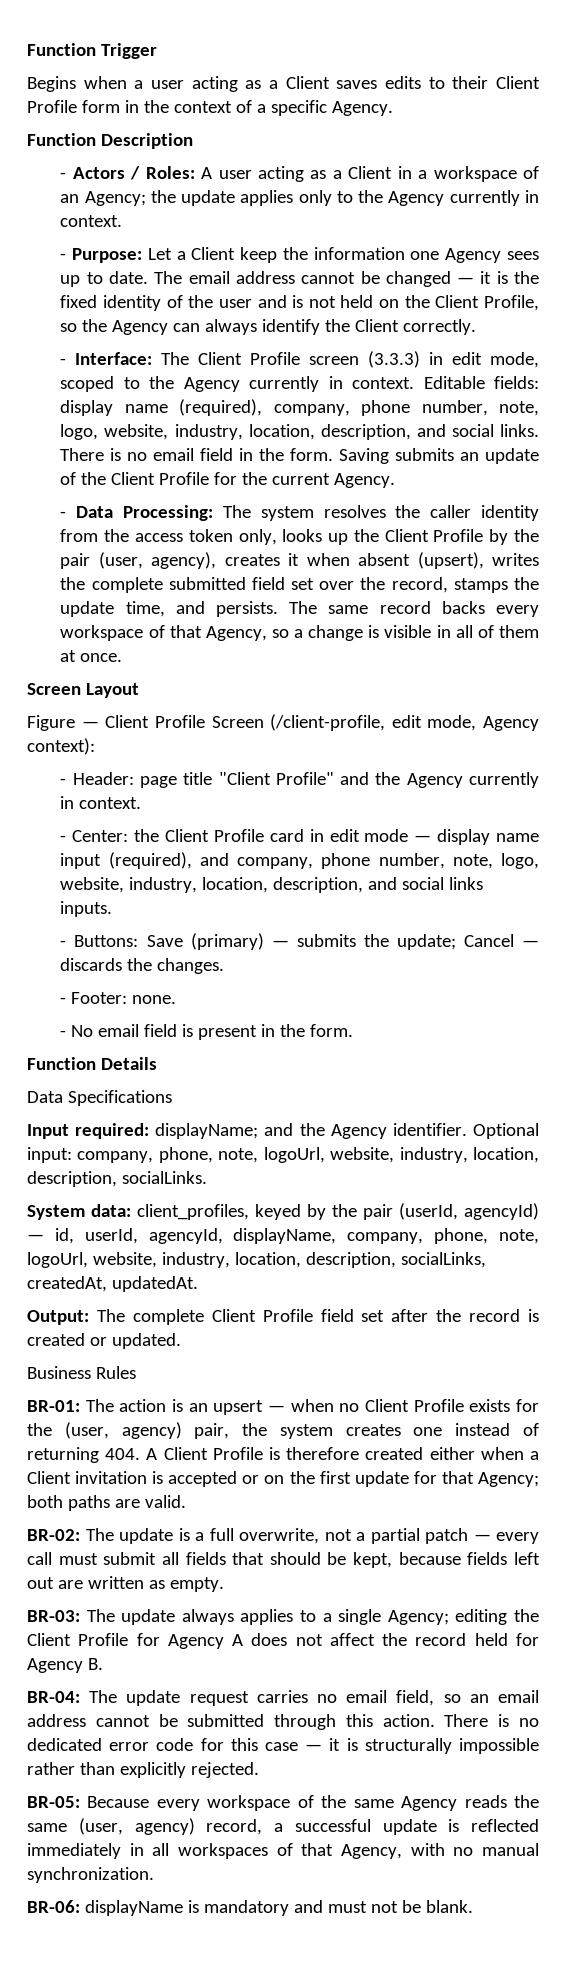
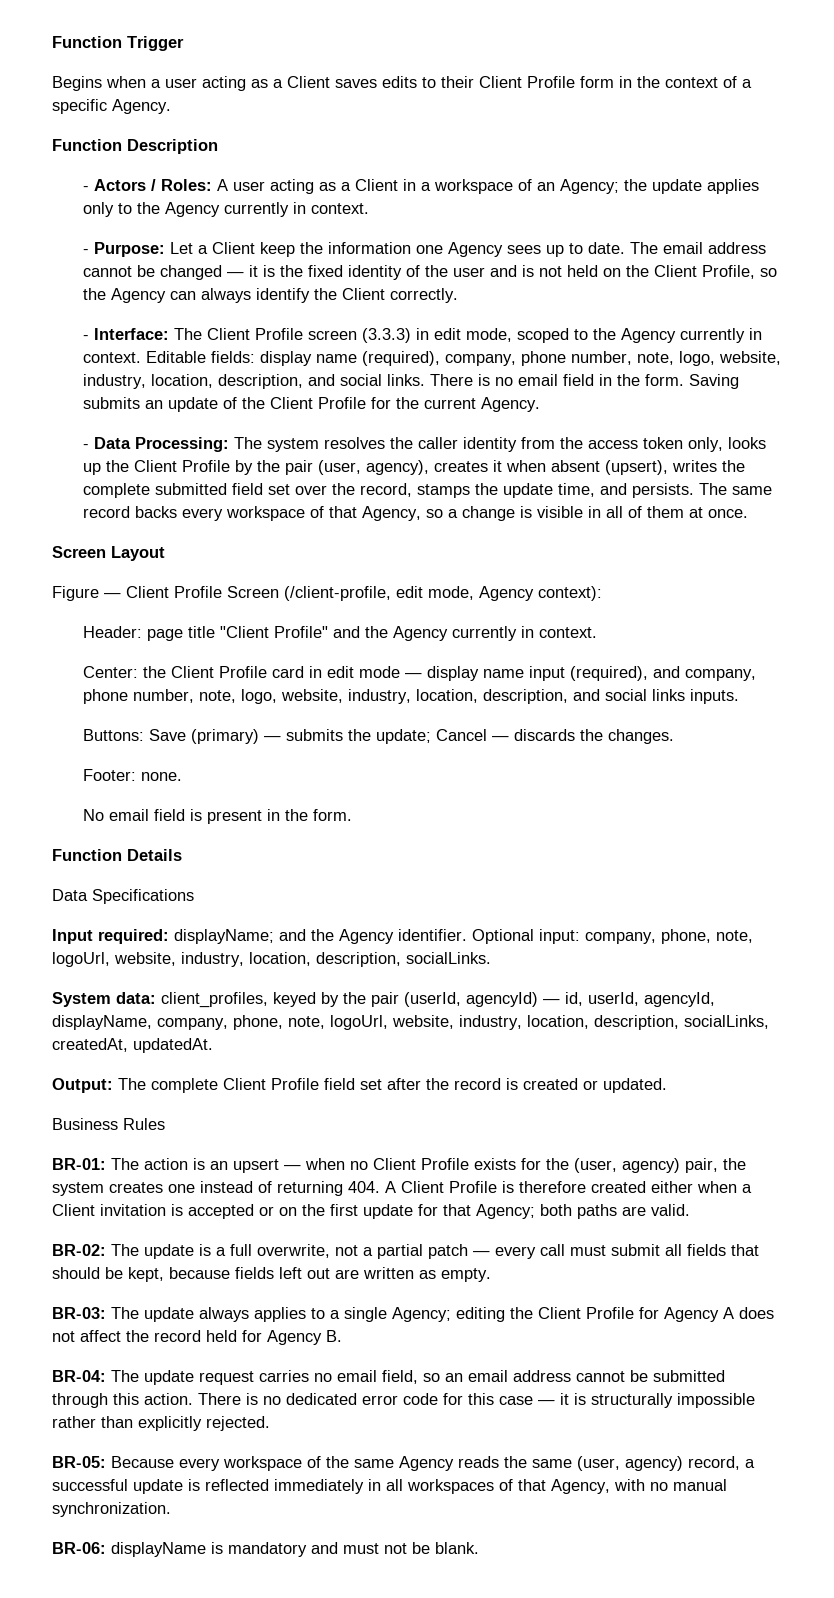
[60,778,67,785] - -> (602, 593) none
[60,835,67,842] - -> (597, 632) none
[60,940,67,947] - -> (739, 696) none
[60,997,67,1004] - -> (674, 736) none
[60,1030,67,1037] - -> (182, 776) none

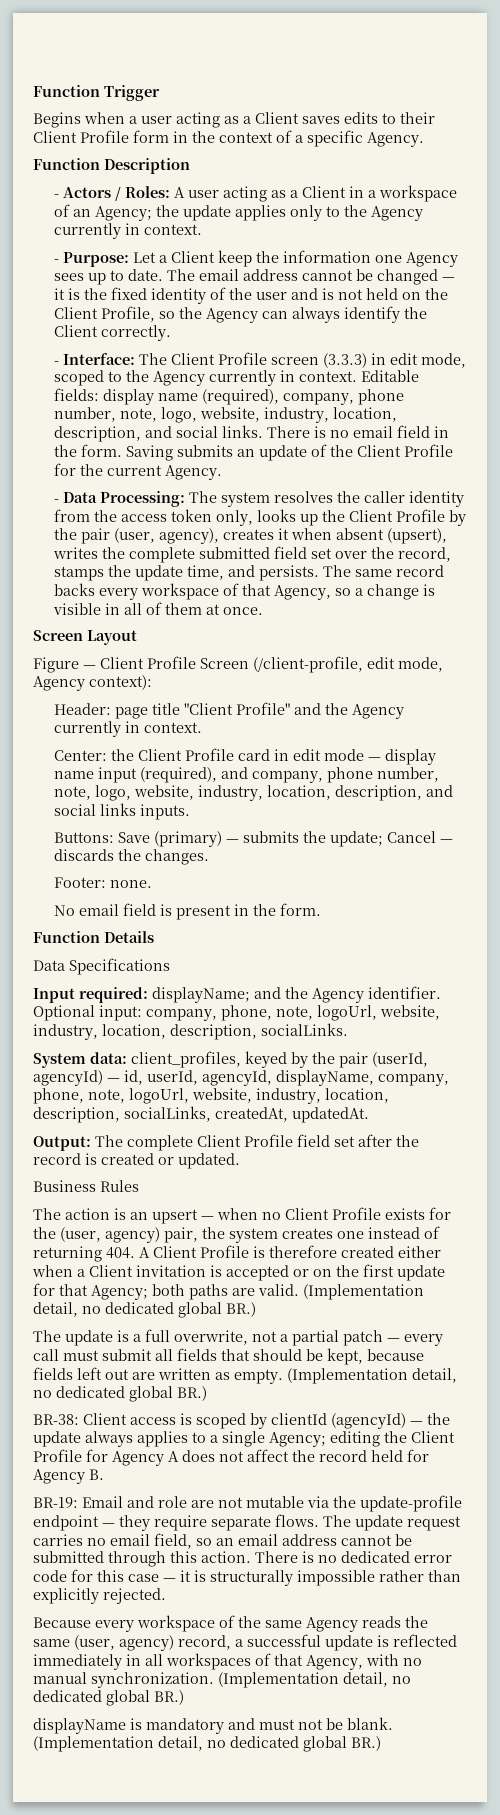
[52,1158,106,1170] BR-01: -> (139, 1186) none
[52,1244,106,1256] // BR-02: -> [303,1284,424,1300] [33,1302,256,1318] (Implementation detail, no dedicated global BR.) //
[52,1307,139,1319] // BR-03: The -> [287,1368,457,1384] [33,1386,207,1402] [33,1413,450,1429] (Implementation detail, no dedicated global BR.) // BR-38: Client access is scoped by clientId (agencyId) — the
[52,1370,106,1382] BR-04: -> [33,1495,462,1512] [33,1514,319,1531] BR-19: Email and role are not mutable via the update-profile endpoint — they require separate flows.
[52,1456,106,1468] BR-05: -> (166, 1596) none
[52,1542,106,1554] // BR-06: -> [218,1672,411,1688] [33,1690,184,1706] (Implementation detail, no dedicated global BR.) //
(479, 1548) none -> [33,1736,381,1752] (Implementation detail, no dedicated global BR.)

